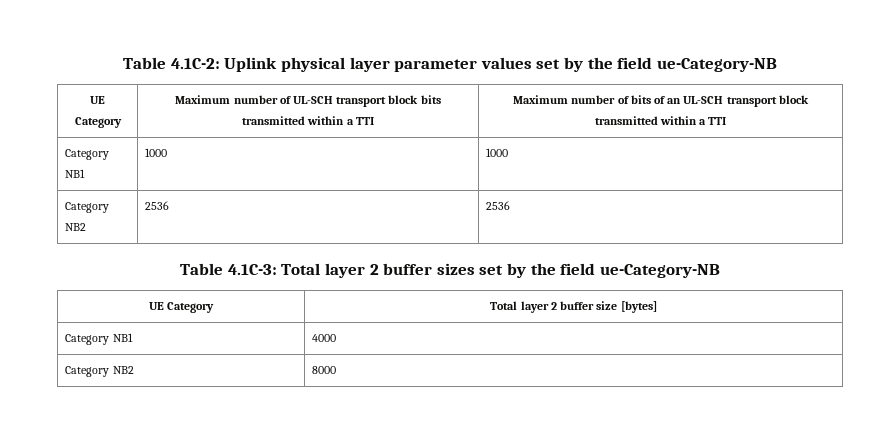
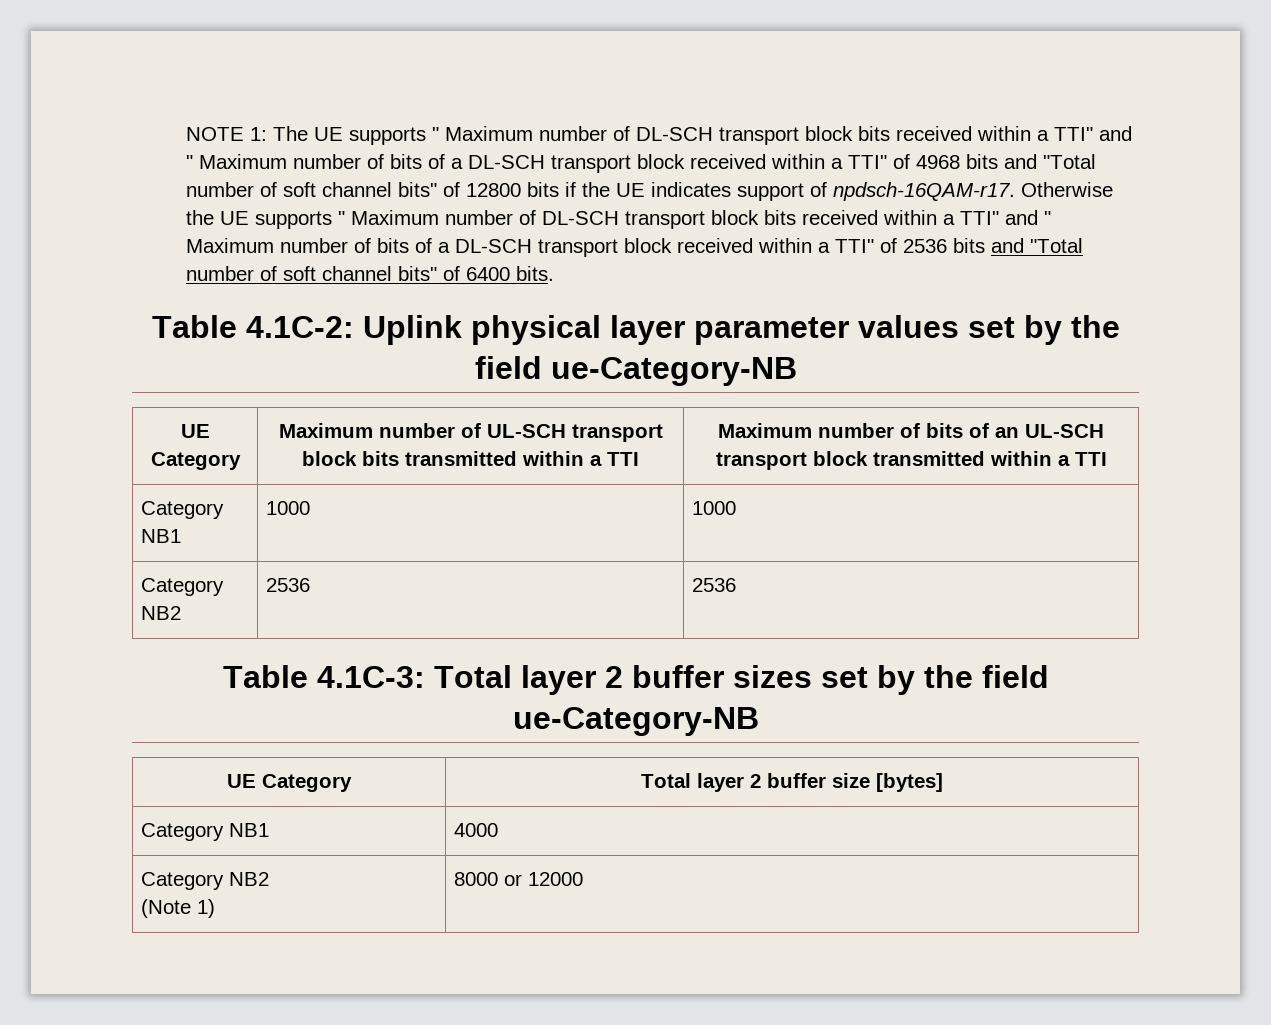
(123, 63) none -> [186,126,1133,145] [186,154,1097,173] [186,182,1114,201] [186,210,1052,229] [186,238,1084,257] [186,266,555,281] NOTE 1: The UE supports " Maximum number of DL-SCH transport block bits received within a TTI" and " Maximum number of bits of a DL-SCH transport block received within a TTI" of 4968 bits and "Total number of soft channel bits" of 12800 bits if the UE indicates support of npdsch-16QAM-r17. Otherwise the UE supports " Maximum number of DL-SCH transport block bits received within a TTI" and " Maximum number of bits of a DL-SCH transport block received within a TTI" of 2536 bits and "Total number of soft channel bits" of 6400 bits. //
(134, 370) none -> [140,899,215,918] // (Note 1)
(337, 370) none -> [503,872,583,886] or 12000

